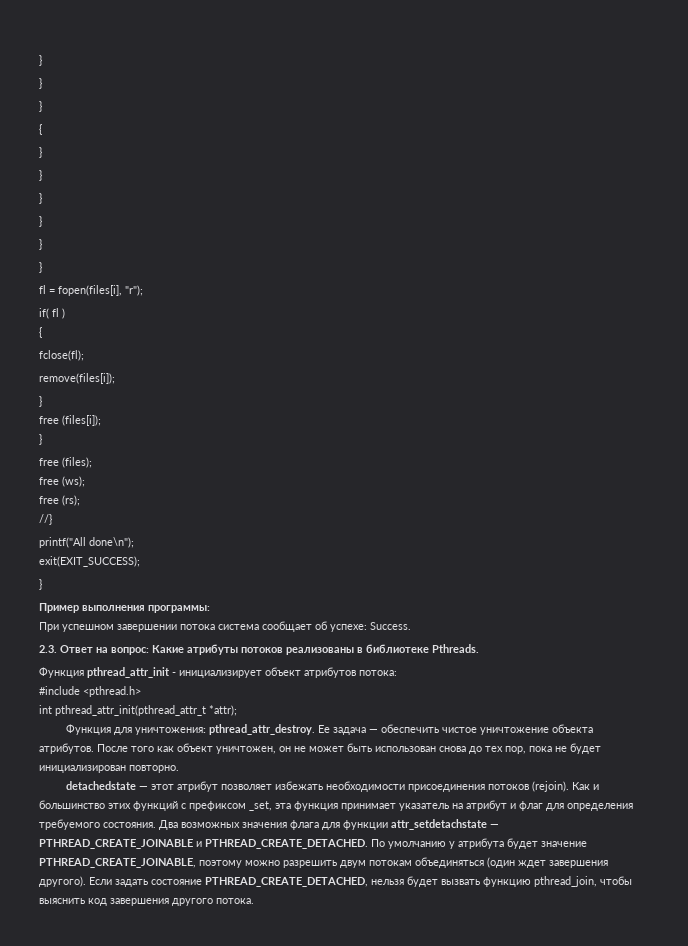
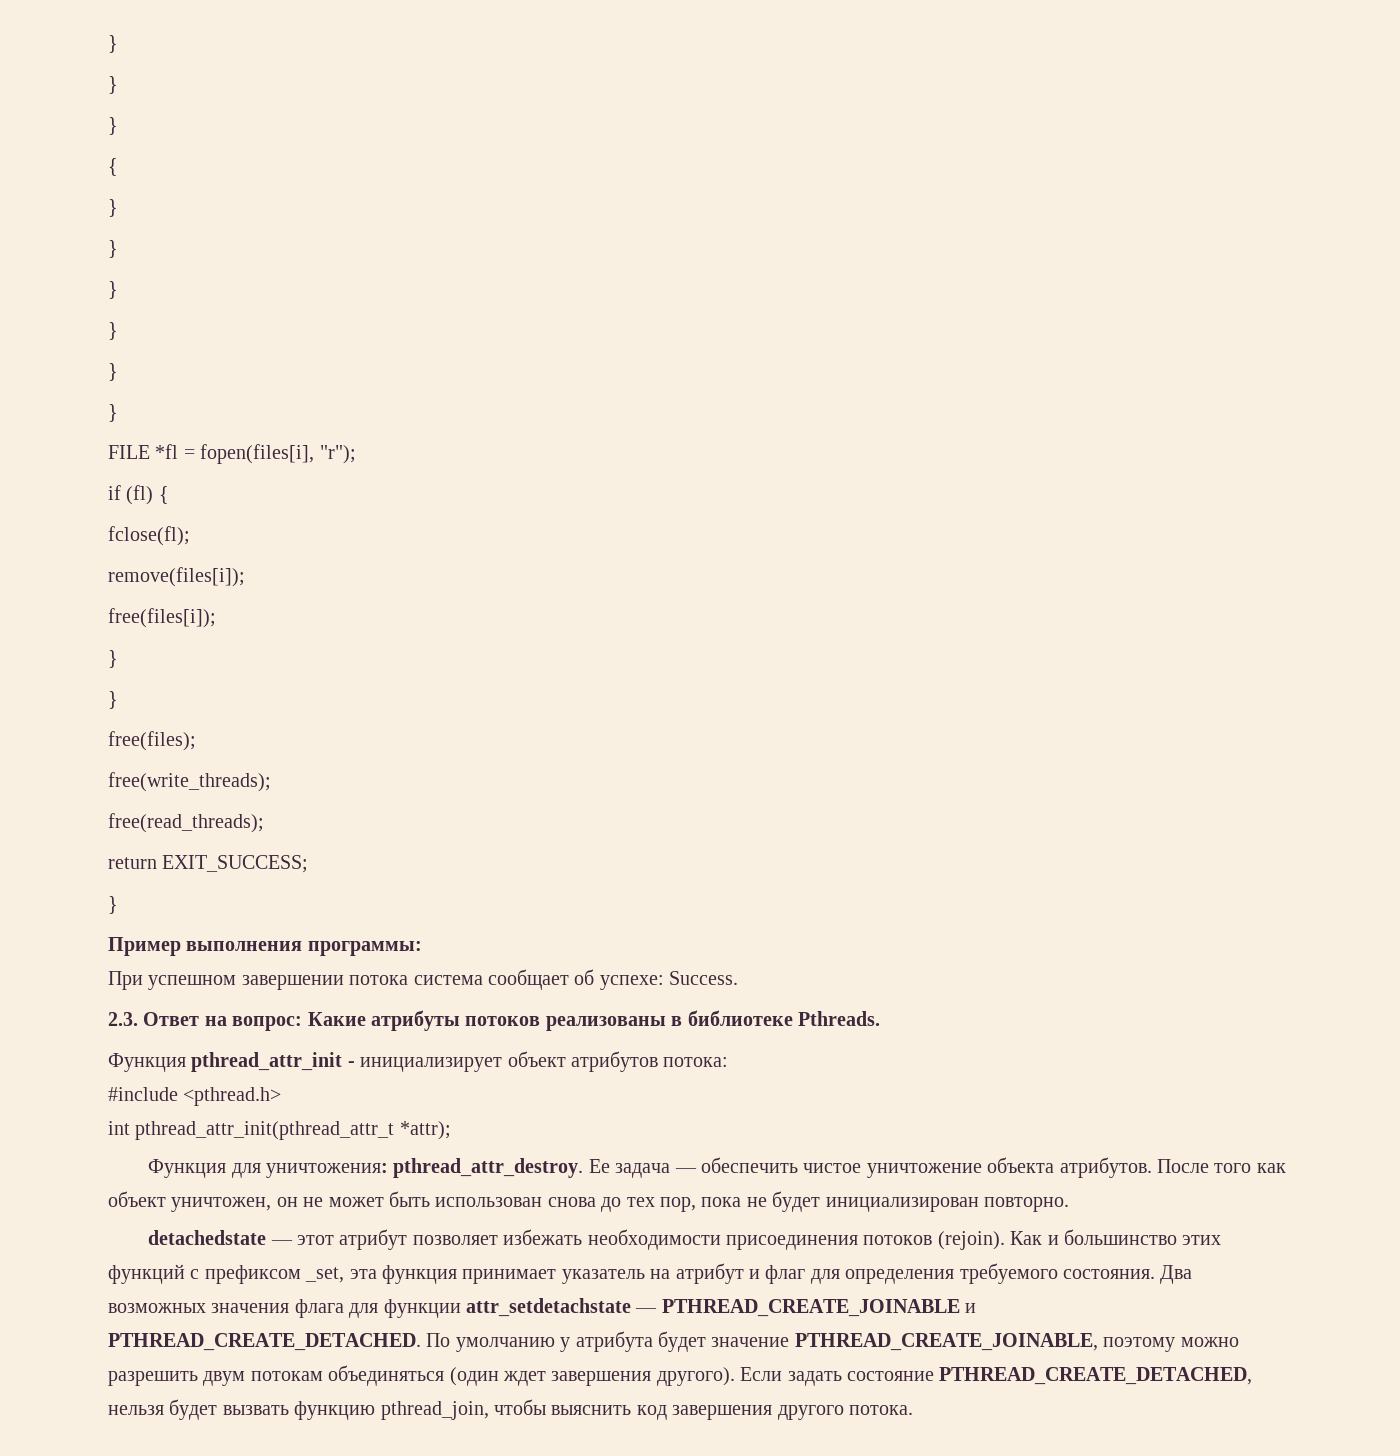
[39,285,46,294] fl -> [108,444,179,459] FILE *fl
[39,308,65,319] if( fl ) // -> [108,485,154,505] if (fl)
[39,396,42,407] [39,415,101,426] [39,434,42,445] [39,457,92,468] [39,476,85,487] [39,495,80,506] [39,514,52,525] [39,537,134,548] [39,556,140,567] } // free (files[i]); // } // free (files); // free (ws); // free (rs); // //} // printf("All done\n"); // exit(EXIT_SUCCESS); -> [108,608,216,628] [108,650,118,668] [108,691,118,709] [108,731,196,751] [108,772,271,792] [108,813,264,833] [108,855,309,873] free(files[i]); // } // } // free(files); // free(write_threads); // free(read_threads); // return EXIT_SUCCESS;

